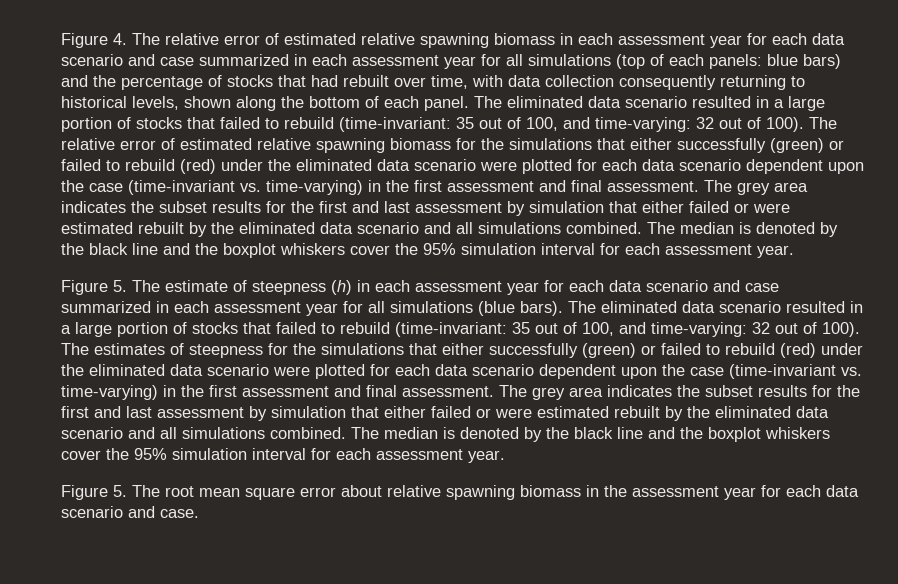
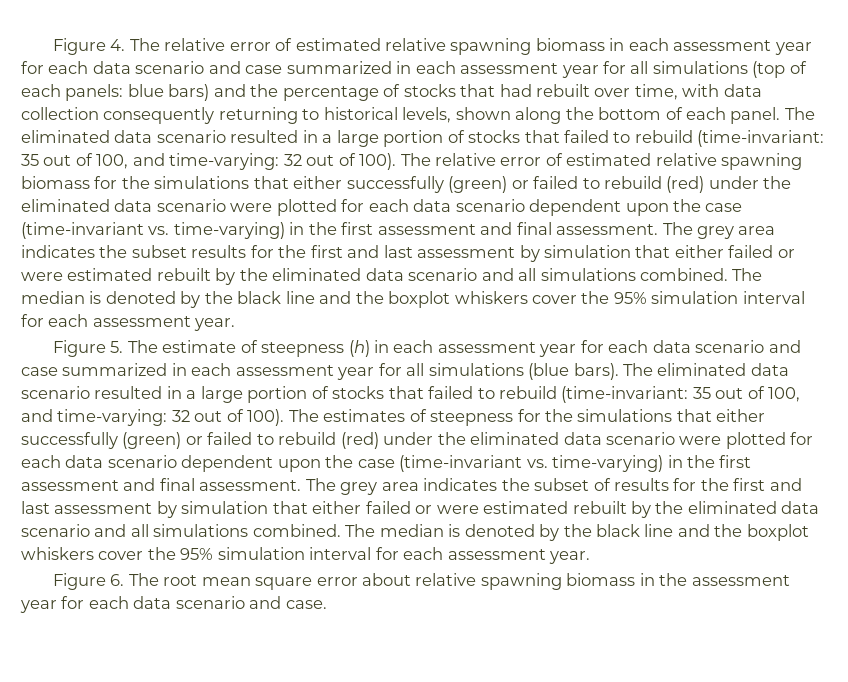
(753, 391) none -> [593,478,611,491] of
[113,485,127,497] 5. -> [110,574,125,586] 6.

